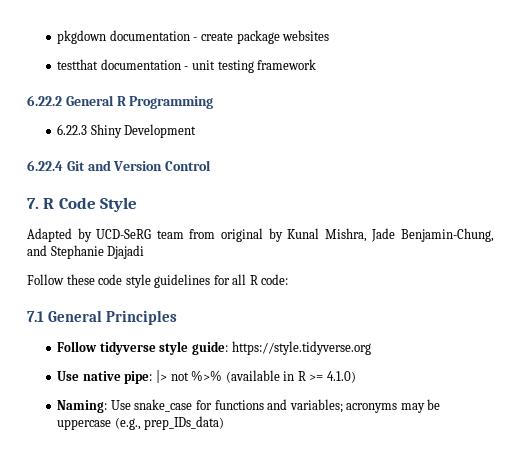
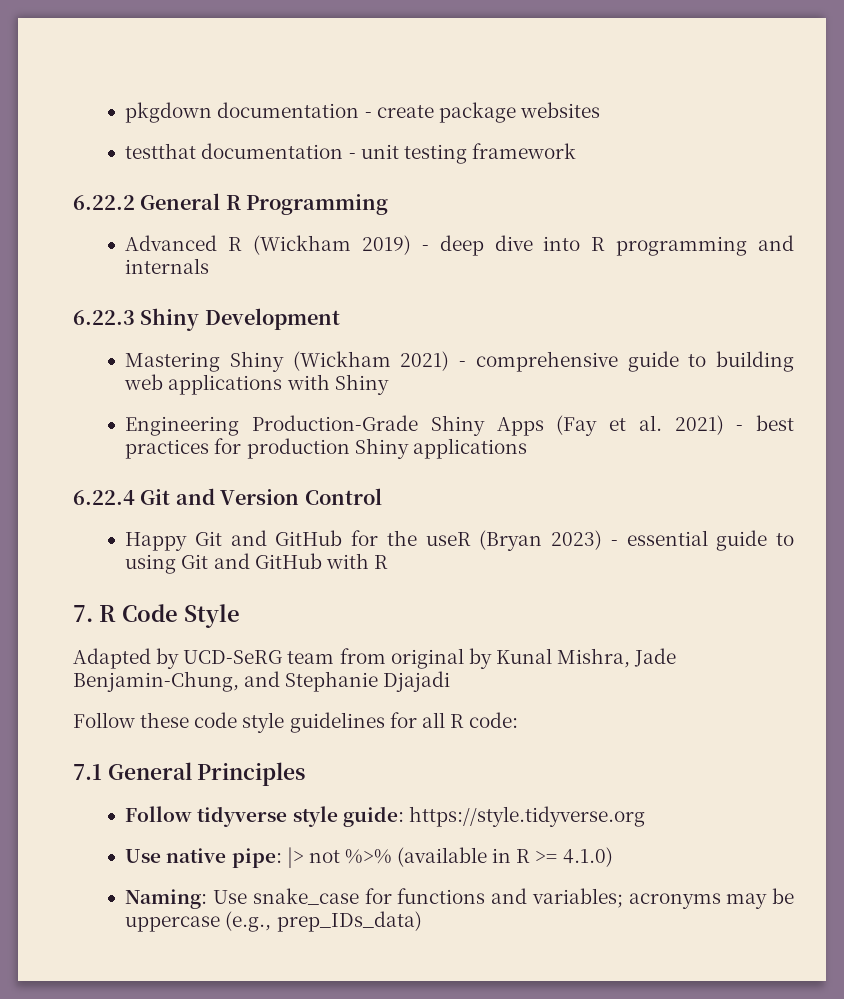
[57,124,197,138] 6.22.3 Shiny Development -> [125,235,795,256] [125,258,210,274] [73,308,340,331] [125,351,794,372] [124,374,389,395] [125,415,795,436] [125,438,527,459] Advanced R (Wickham 2019) - deep dive into R programming and internals // 6.22.3 Shiny Development // Mastering Shiny (Wickham 2021) - comprehensive guide to building web applications with Shiny // Engineering Production-Grade Shiny Apps (Fay et al. 2021) - best practices for production Shiny applications
(212, 165) none -> [125,530,794,551] [125,553,388,574] // Happy Git and GitHub for the useR (Bryan 2023) - essential guide to using Git and GitHub with R

